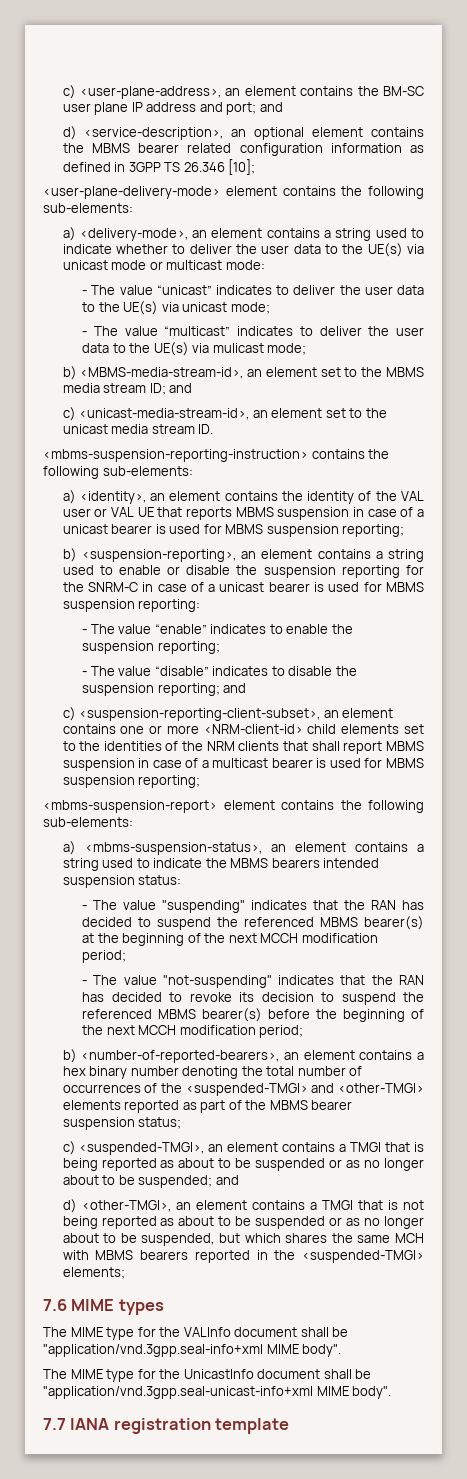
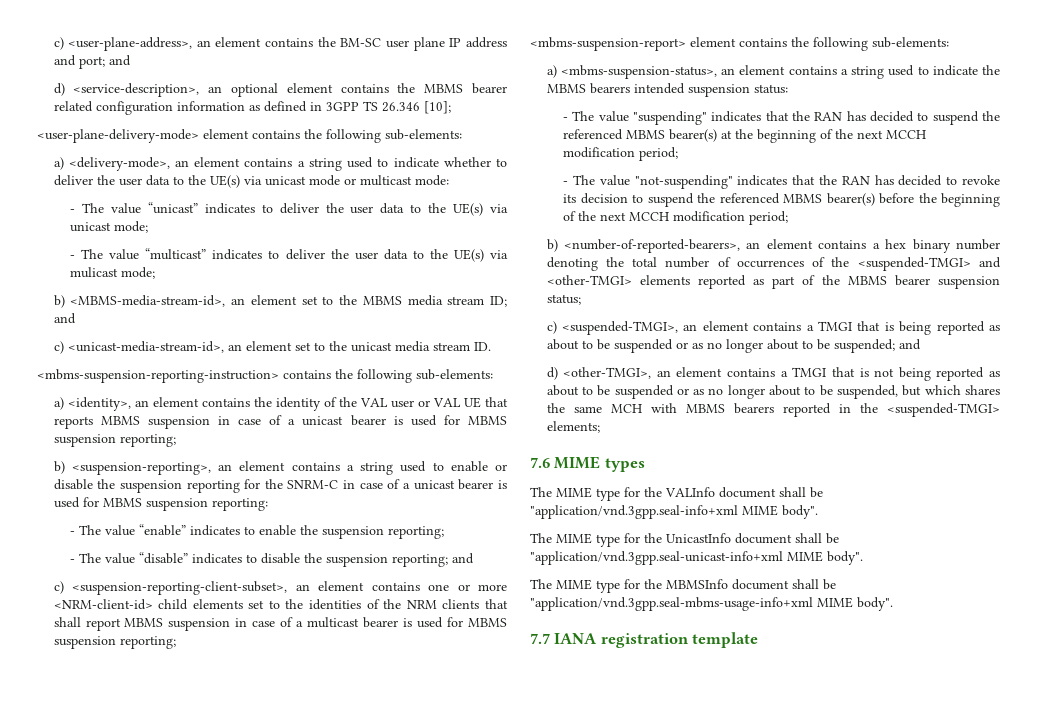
(392, 1392) none -> [530,579,836,593] [530,597,893,611] // The MIME type for the MBMSInfo document shall be "application/vnd.3gpp.seal-mbms-usage-info+xml MIME body".

